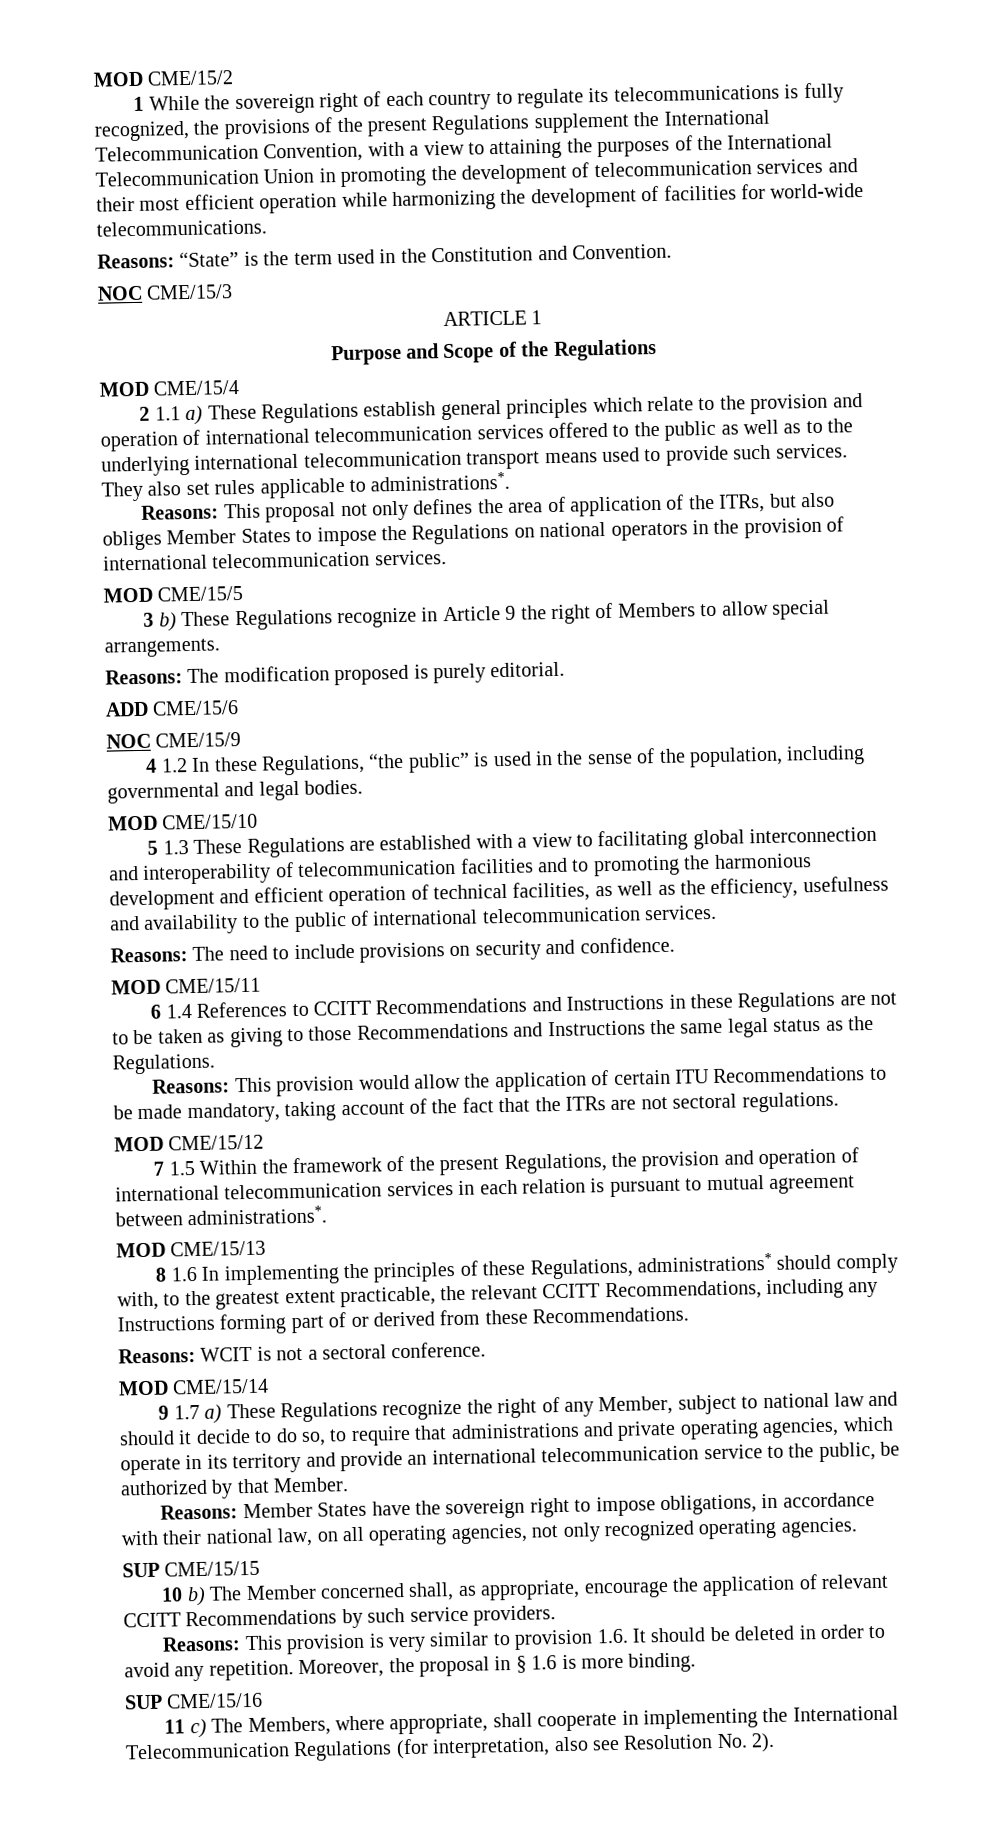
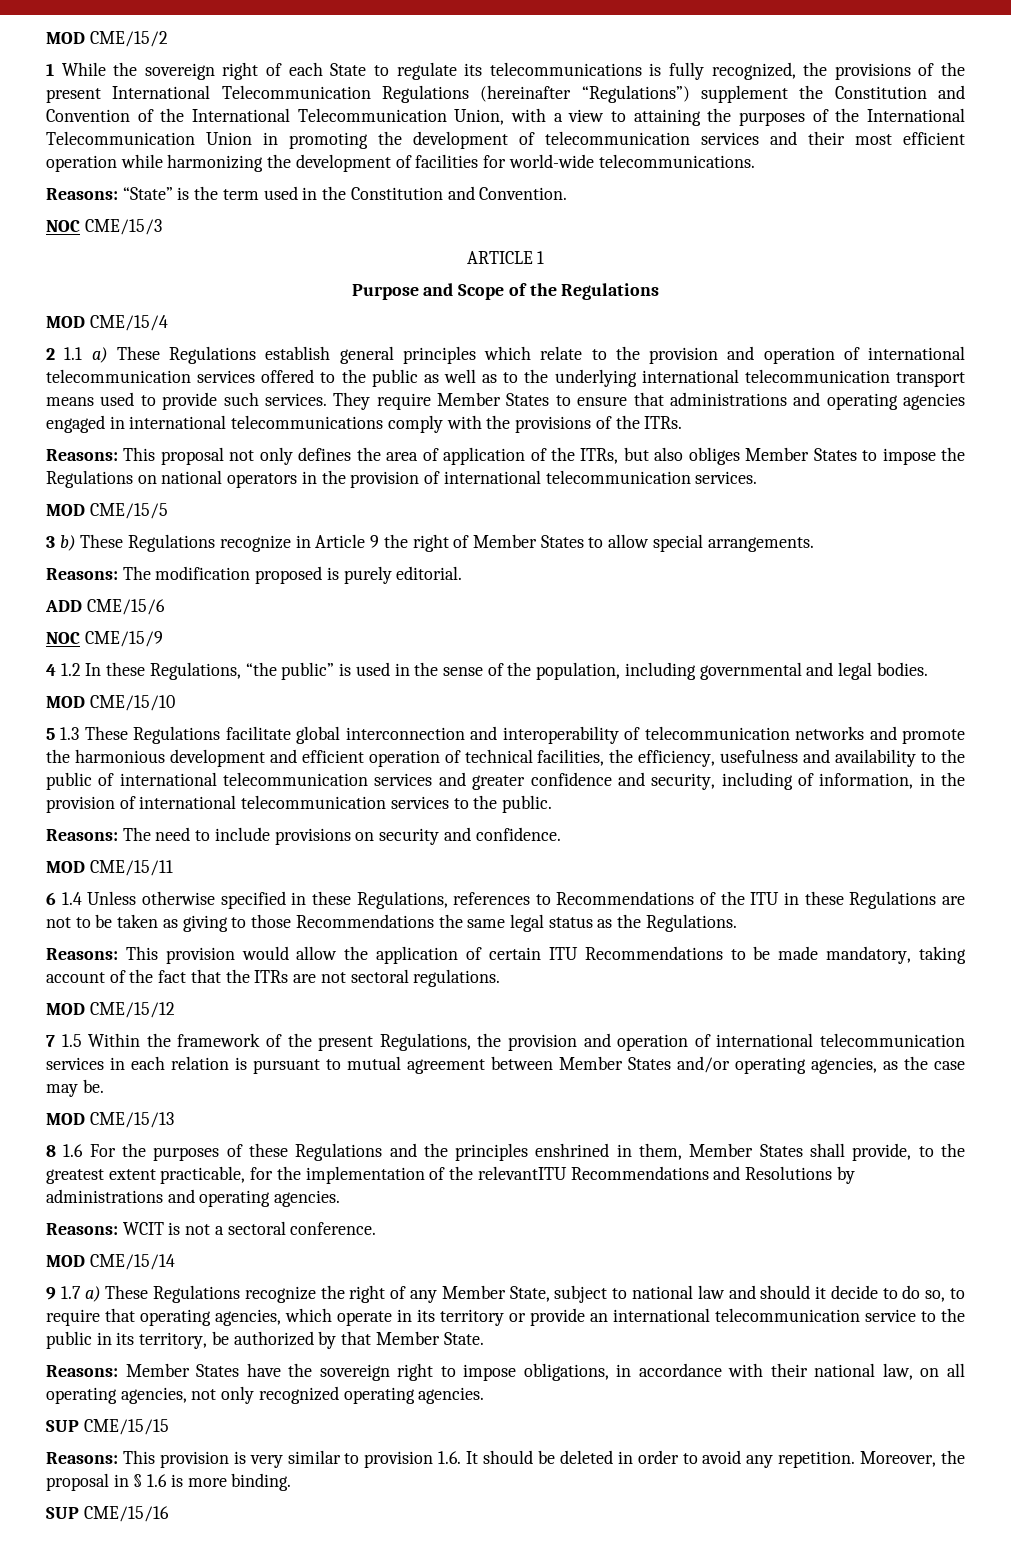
[428,92,492,111] country -> [330,63,367,76] State
[431,109,770,136] [95,142,364,163] Regulations supplement the International Telecommunication Convention, -> [112,85,966,103] [46,108,505,125] International Telecommunication Regulations (hereinafter “Regulations”) supplement the Constitution and Convention of the International Telecommunication Union,
[147,471,511,499] also set rules applicable to administrations*. -> [376,392,965,410] [46,415,683,433] require Member States to ensure that administrations and operating agencies engaged in international telecommunications comply with the provisions of the ITRs.
[617,602,696,618] Members -> [472,534,584,548] Member States
[349,829,689,852] are established with a view to facilitating -> [225,726,291,740] facilitate
[459,855,680,877] facilities and to promoting -> [795,726,965,744] networks and promote
[594,881,676,897] as well as -> (605, 757) none
[644,904,718,921] services. -> [374,772,966,790] [46,795,553,813] services and greater confidence and security, including of information, in the provision of international telecommunication services to the public.
[196,994,665,1018] References to CCITT Recommendations and Instructions -> [87,891,780,909] Unless otherwise specified in these Regulations, references to Recommendations of the ITU
[513,1020,646,1037] and Instructions -> (434, 921) none
[187,1205,328,1226] [116,1240,267,1258] [155,1252,898,1286] [117,1291,159,1311] administrations*. // MOD CME/15/13 // 8 1.6 In implementing the principles of these Regulations, administrations* should comply with, -> [559,1056,965,1074] [46,1079,104,1097] [46,1112,174,1128] [46,1143,912,1161] Member States and/or operating agencies, as the case may be. // MOD CME/15/13 // 8 1.6 For the purposes of these Regulations and the principles enshrined in them, Member States shall provide,
[440,1278,879,1302] [117,1306,690,1335] the relevant CCITT Recommendations, including any Instructions forming part of or derived from these Recommendations. -> [250,1166,855,1184] [46,1189,341,1207] for the implementation of the relevantITU Recommendations and Resolutions by administrations and operating agencies.
[598,1395,674,1416] Member, -> [441,1285,550,1302] Member State,
[450,1420,677,1441] administrations and private -> (135, 1315) none
[305,1452,336,1467] and -> [509,1313,526,1322] or
[818,1441,876,1463] public, -> [46,1331,208,1349] public in its territory,
[273,1477,350,1493] Member. -> [375,1331,484,1345] Member State.
[161,1573,890,1607] [123,1605,556,1629] // 10 b) The Member concerned shall, as appropriate, encourage the application of relevant CCITT Recommendations by such service providers. -> (169, 1427) none
[164,1705,899,1739] [125,1732,776,1762] // 11 c) The Members, where appropriate, shall cooperate in implementing the International Telecommunication Regulations (for interpretation, also see Resolution No. 2). -> (169, 1514) none

